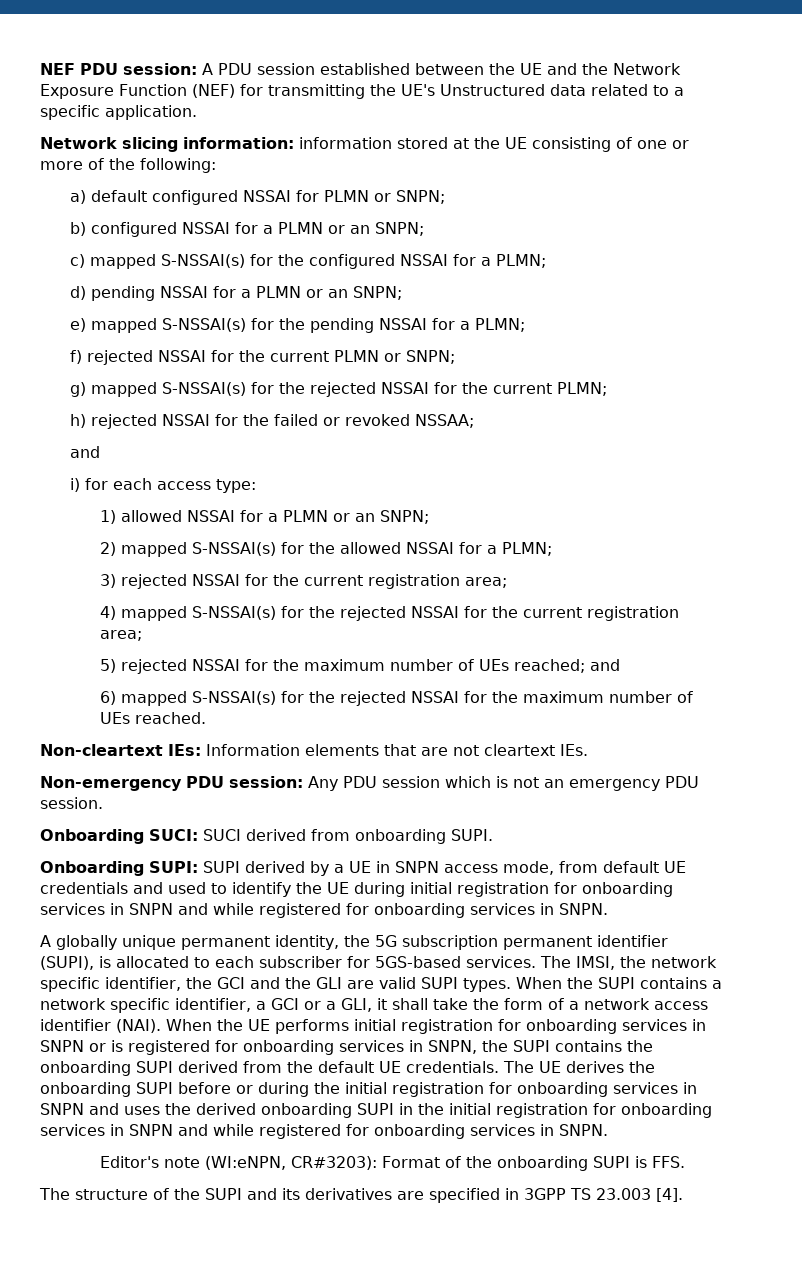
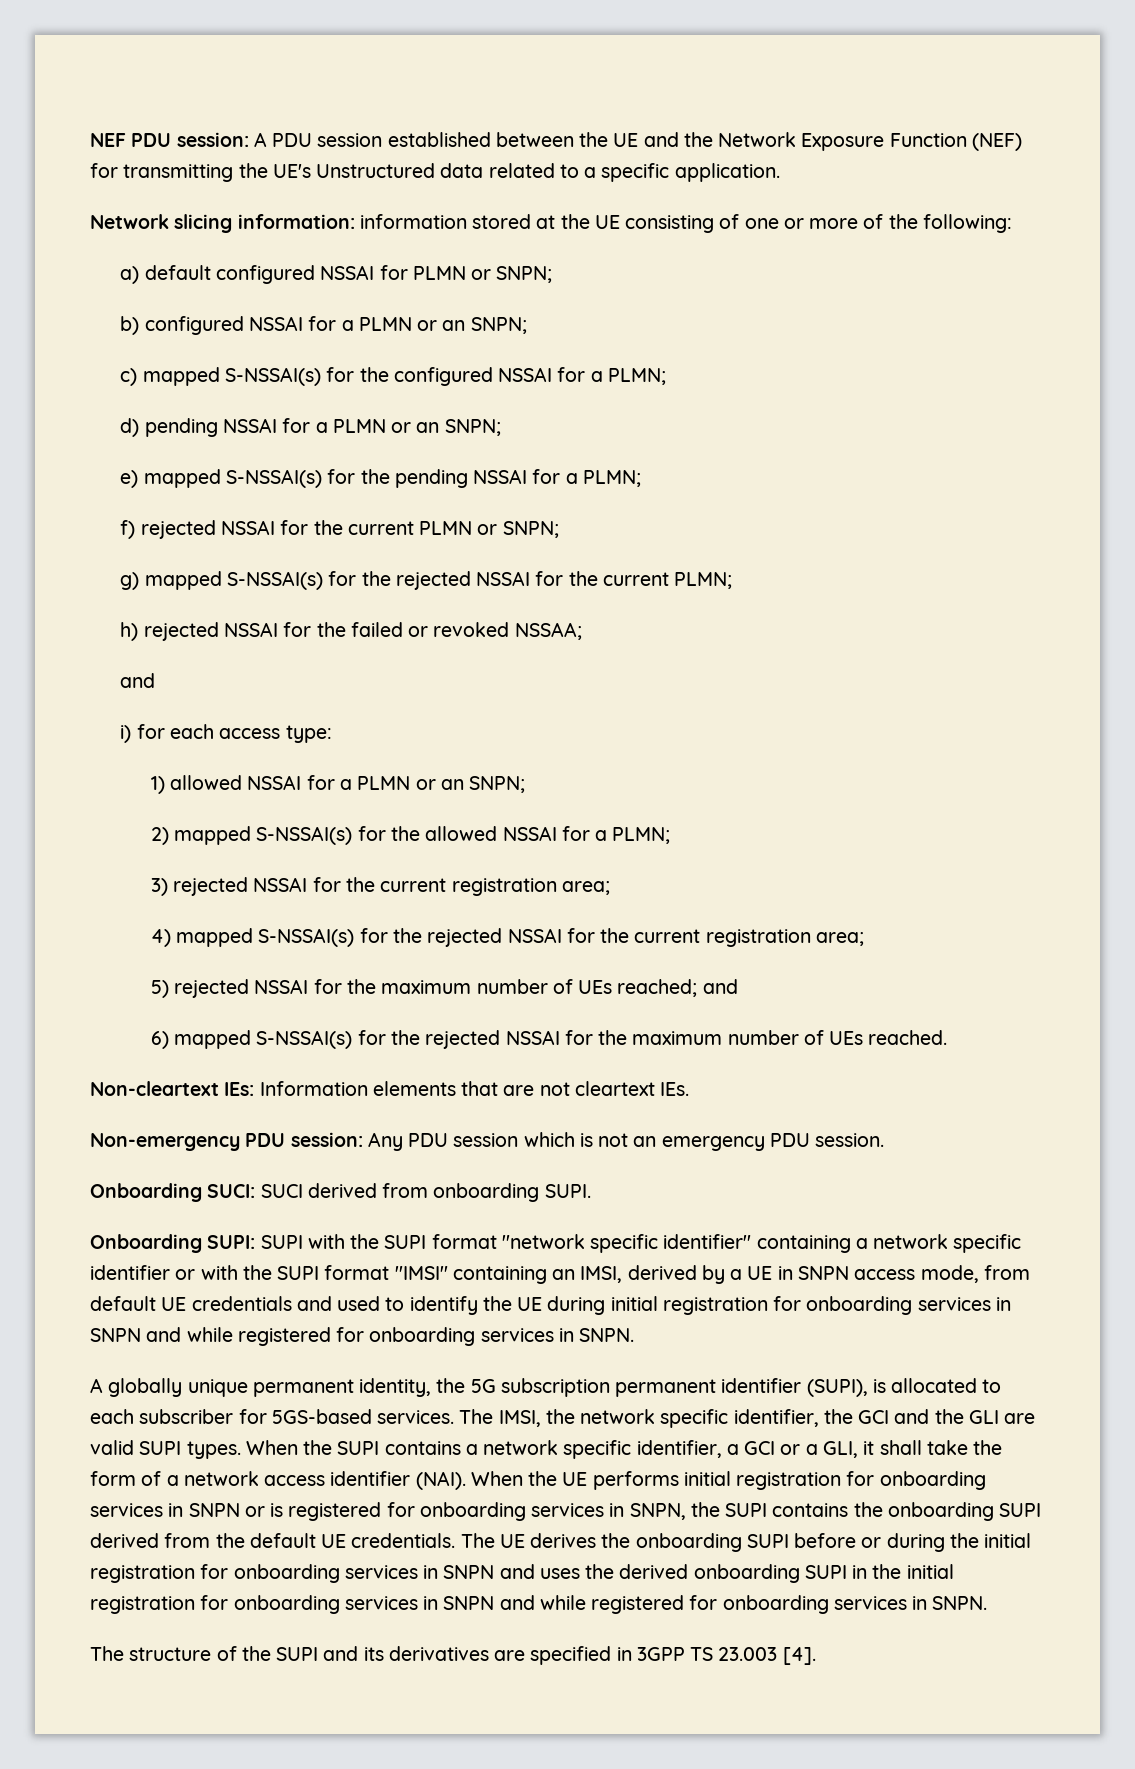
(240, 867) none -> [307,1234,1022,1253] [90,1265,623,1284] with the SUPI format "network specific identifier" containing a network specific identifier or with the SUPI format "IMSI" containing an IMSI,
[100,1156,686,1171] // Editor's note (WI:eNPN, CR#3203): Format of the onboarding SUPI is FFS. -> (988, 1603) none

